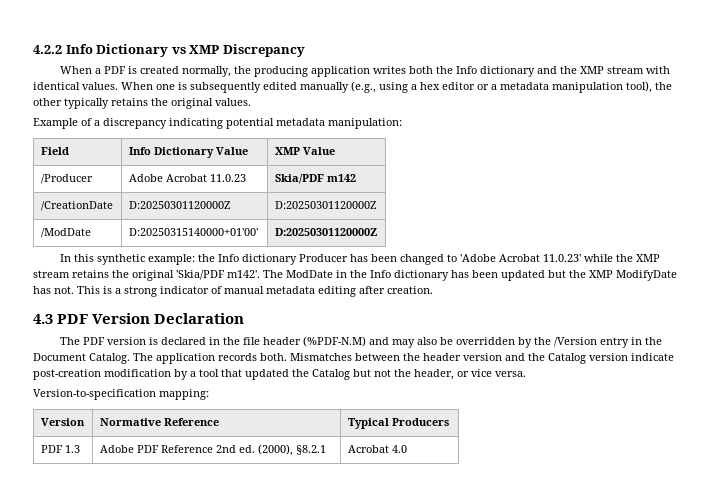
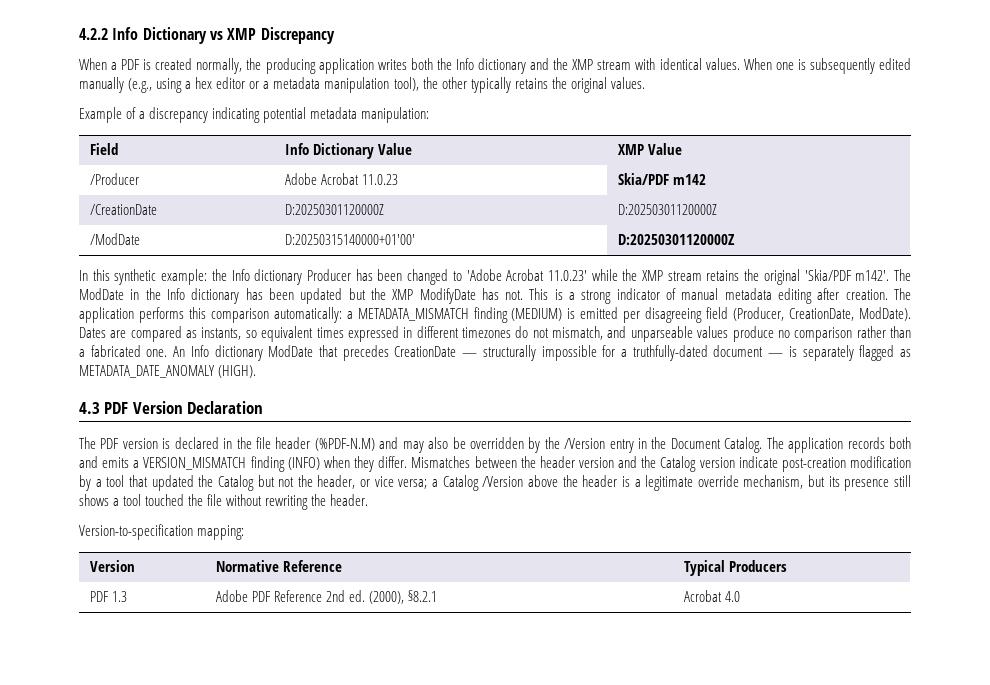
(433, 290) none -> [894,288,912,300] [79,307,911,323] [79,326,912,342] [79,345,911,361] [79,365,256,378] The application performs this comparison automatically: a METADATA_MISMATCH finding (MEDIUM) is emitted per disagreeing field (Producer, CreationDate, ModDate). Dates are compared as instants, so equivalent times expressed in different timezones do not mismatch, and unparseable values produce no comparison rather than a fabricated one. An Info dictionary ModDate that precedes CreationDate — structurally impossible for a truthfully-dated document — is separately flagged as METADATA_DATE_ANOMALY (HIGH).
[260,353,287,361] both. -> [888,437,911,449] [79,456,408,472] both and emits a VERSION_MISMATCH finding (INFO) when they differ.
[495,371,526,377] versa. -> [398,475,911,491] [79,494,369,510] versa; a Catalog /Version above the header is a legitimate override mechanism, but its presence still shows a tool touched the file without rewriting the header.

